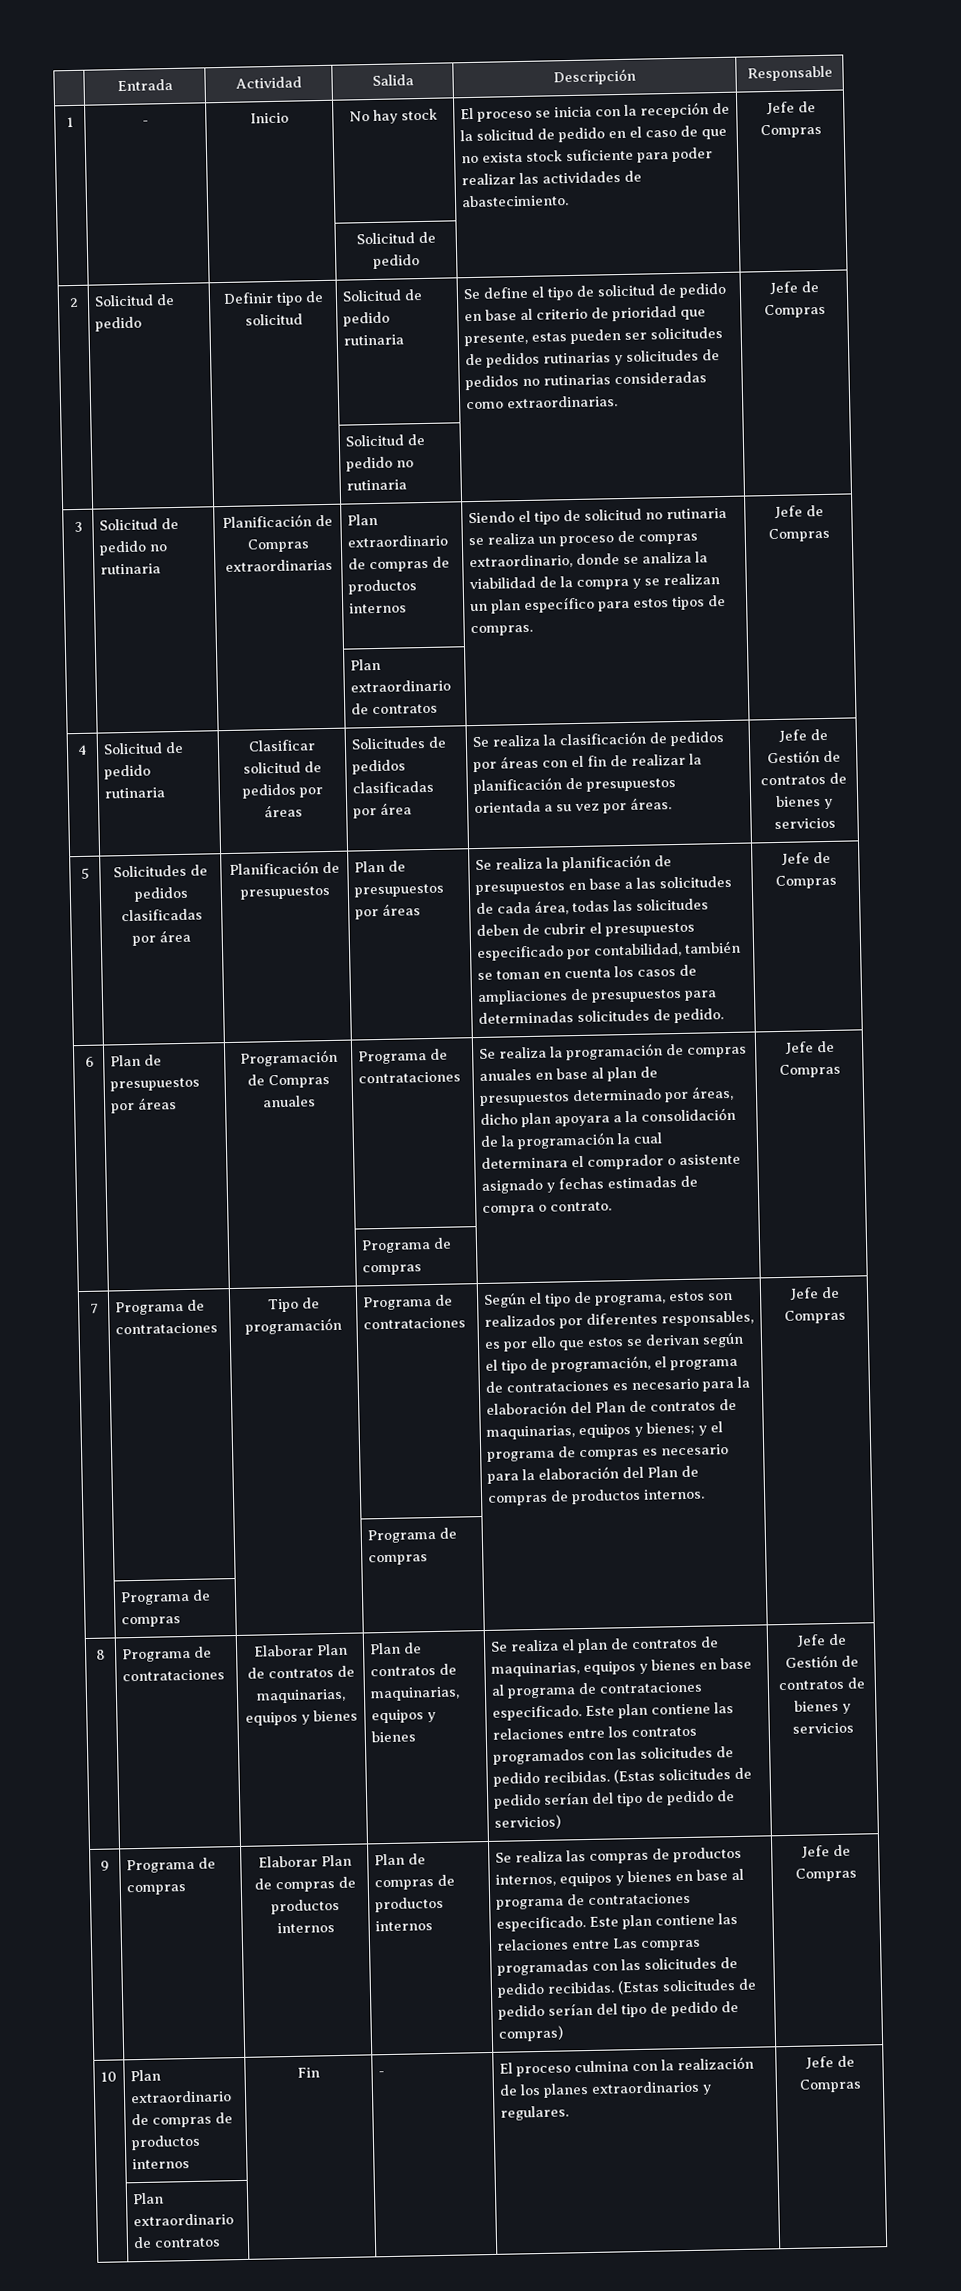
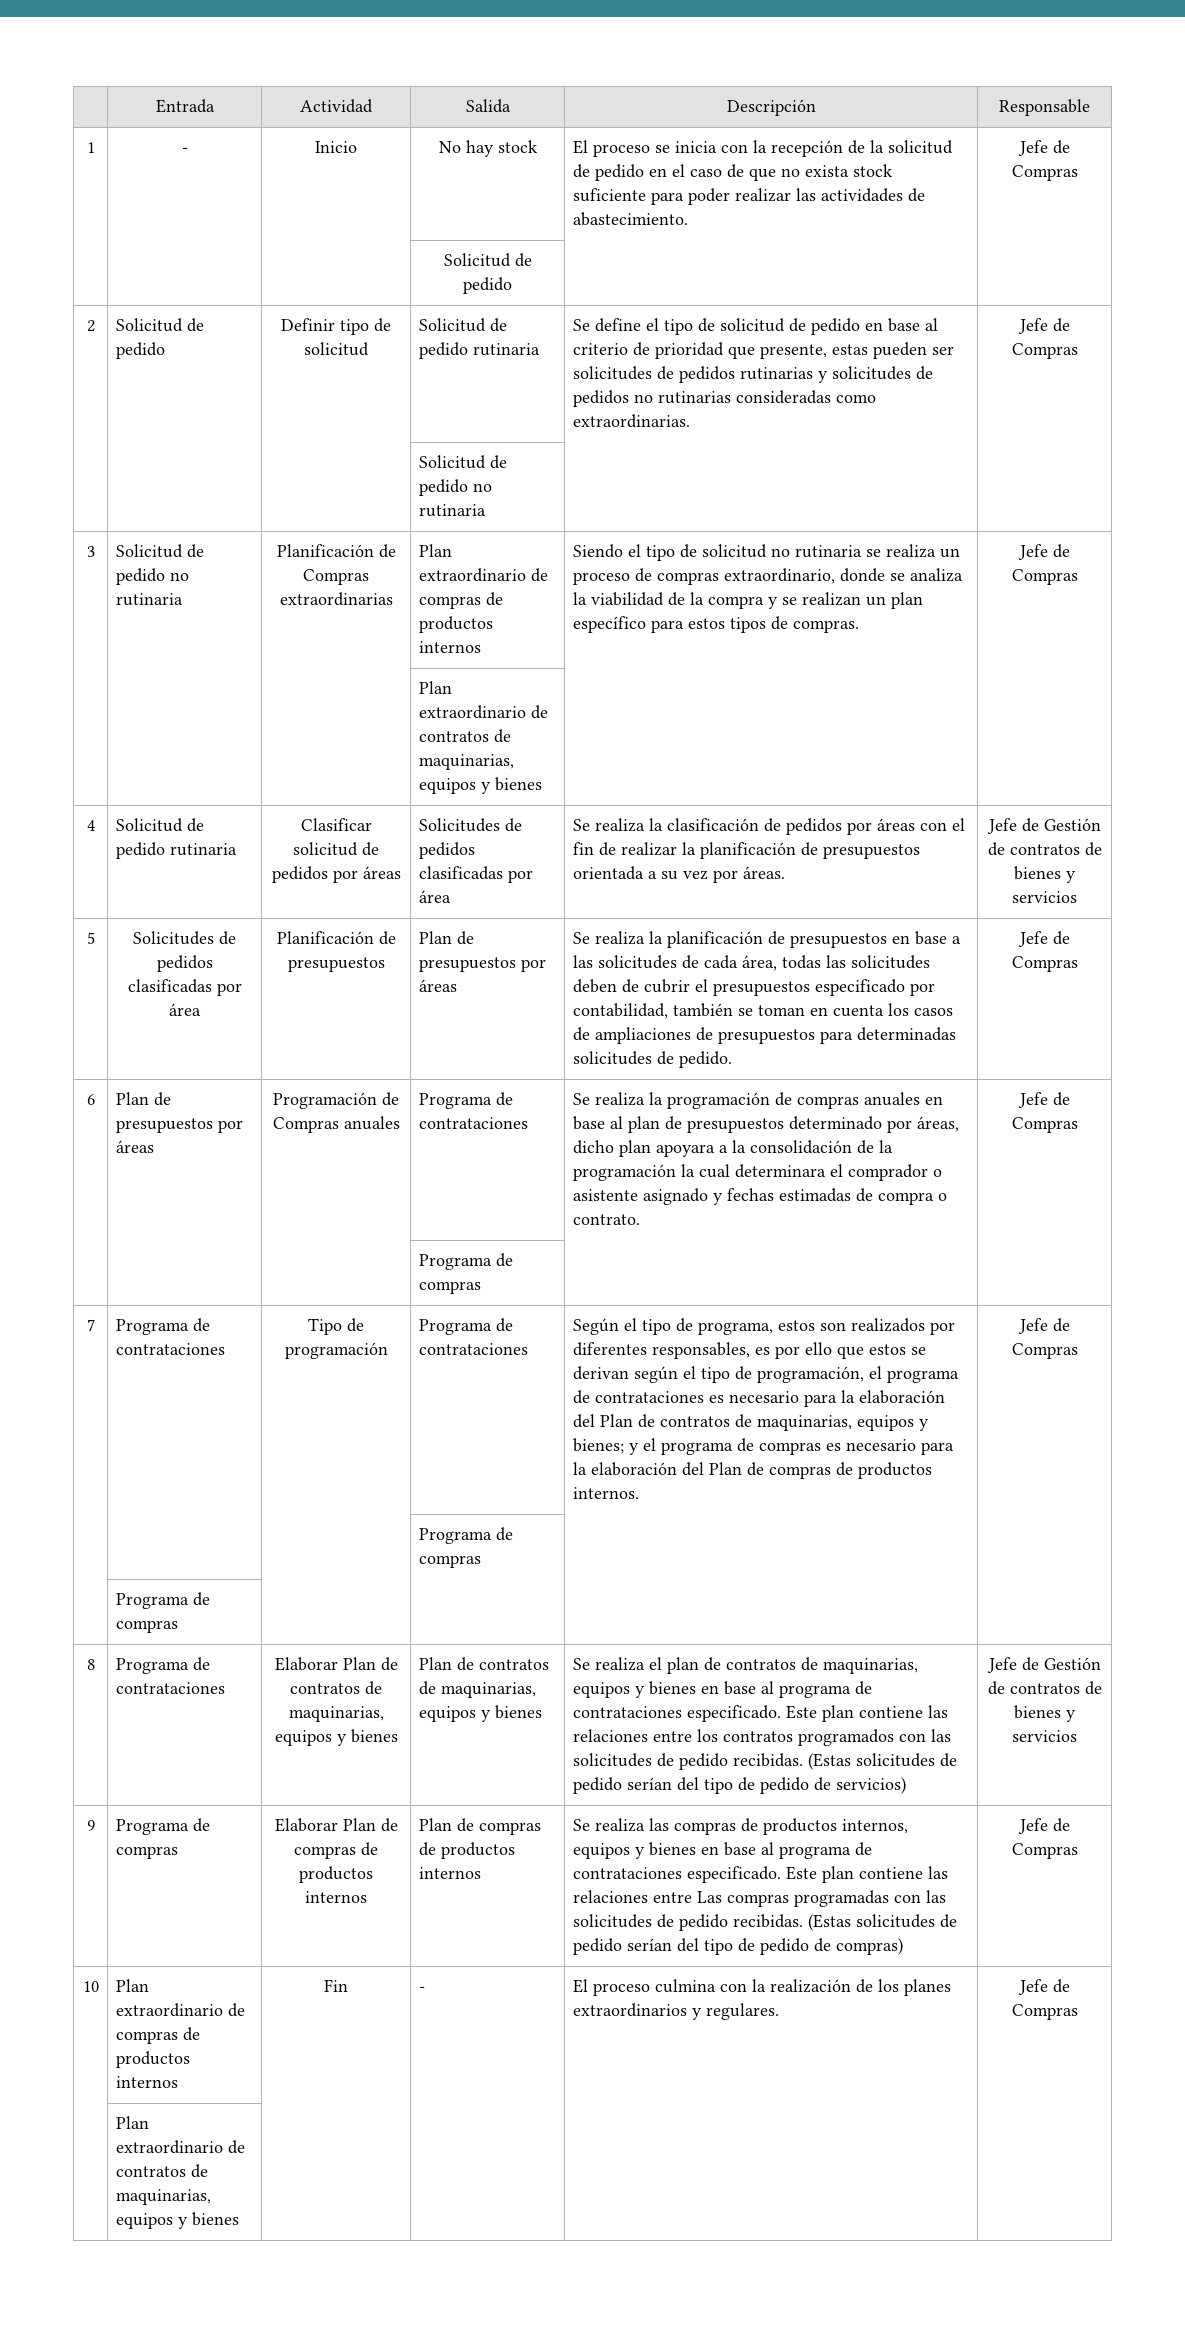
(439, 709) none -> [493,729,511,743] [418,754,514,770] [418,777,542,794] de maquinarias, equipos y bienes
(222, 2242) none -> [190,2164,208,2178] [115,2189,211,2205] [115,2212,239,2229] de maquinarias, equipos y bienes

